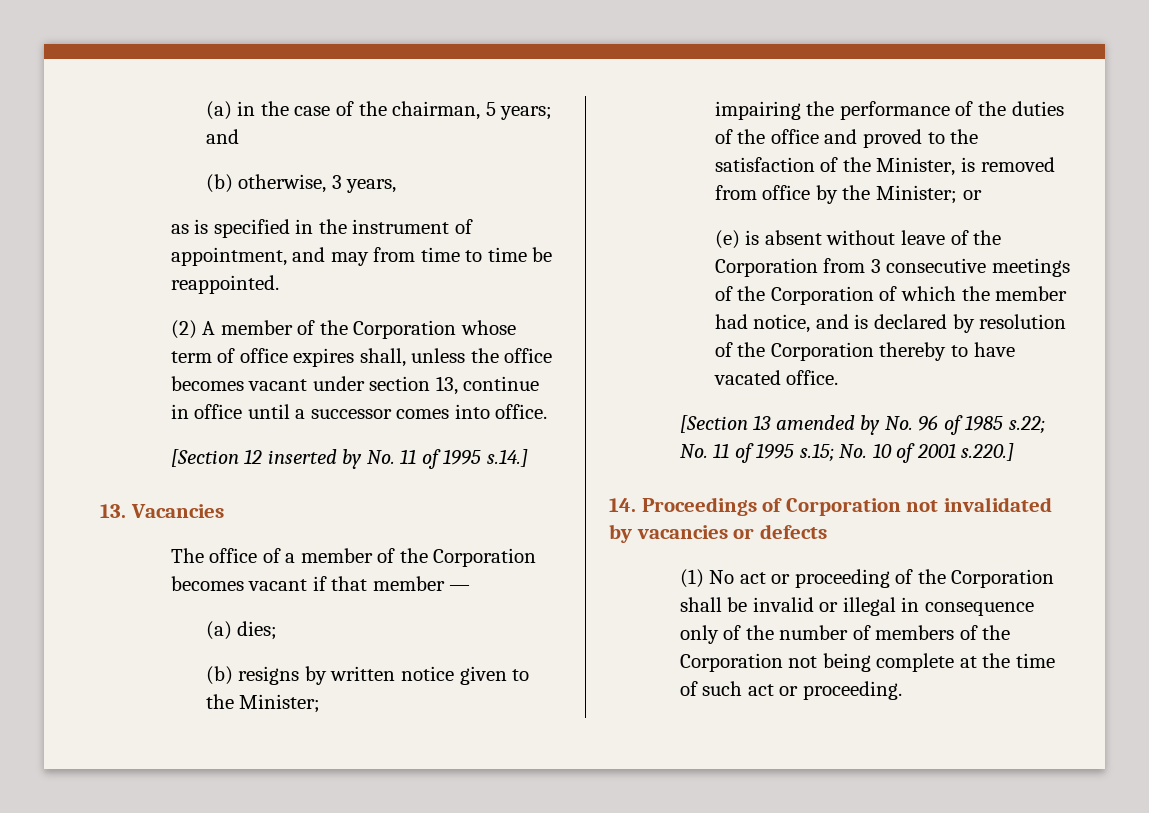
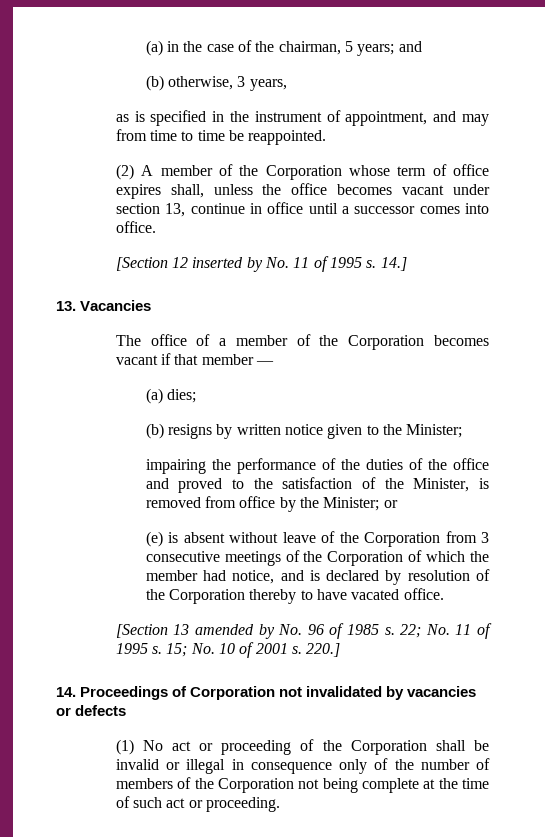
[486,449,528,467] s.14.] -> [366,257,407,271] s. 14.]
[1008,416,1045,434] [679,443,834,463] s.22; No. 11 of 1995 s.15; -> [384,623,492,639] [115,643,188,657] s. 22; No. 11 of 1995 s. 15;
[961,443,1015,461] s.220.] -> [292,643,341,657] s. 220.]

